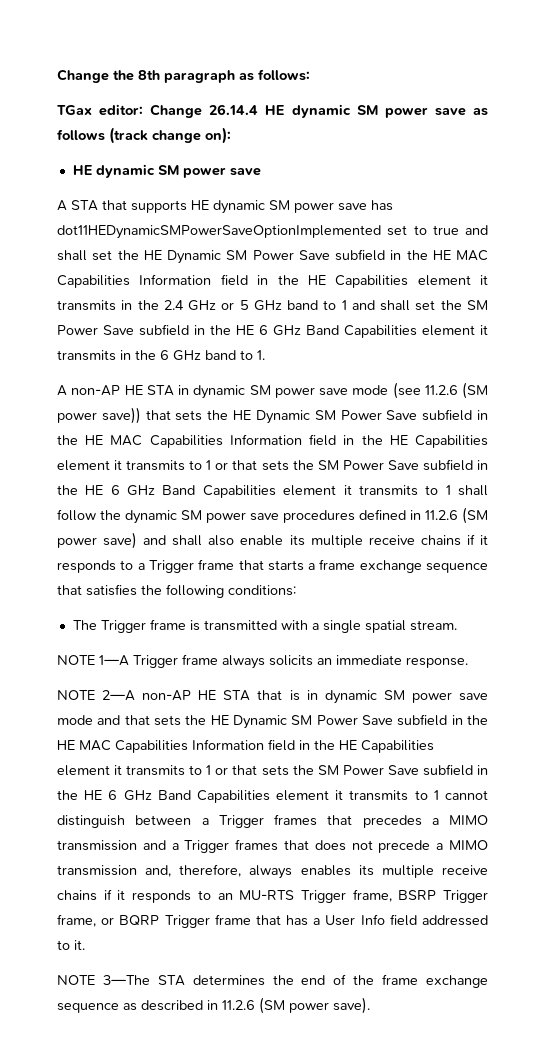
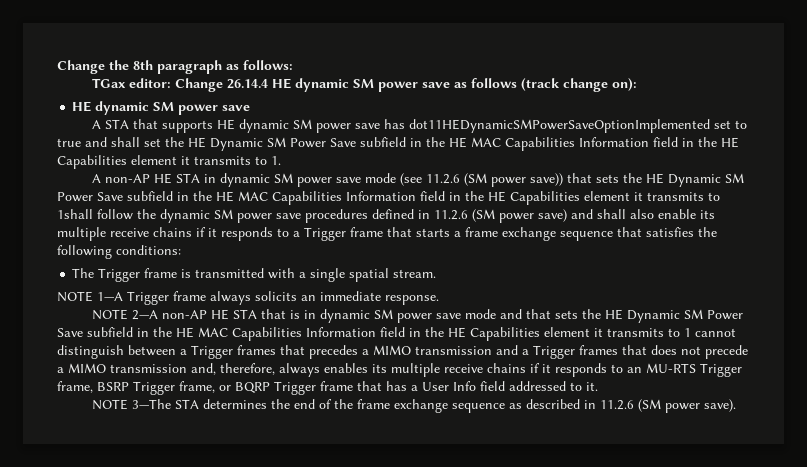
[121,300,488,311] [57,324,488,338] [57,350,236,361] in the 2.4 GHz or 5 GHz band to 1 and shall set the SM Power Save subfield in the HE 6 GHz Band Capabilities element it transmits in the 6 GHz band -> (251, 160) none
[206,459,488,471] [57,485,489,498] 1 or that sets the SM Power Save subfield in the HE 6 GHz Band Capabilities element it transmits to 1 shall -> [57,209,93,219] 1shall
[215,764,488,776] [57,790,439,803] or that sets the SM Power Save subfield in the HE 6 GHz Band Capabilities element it transmits to 1 -> (691, 332) none

